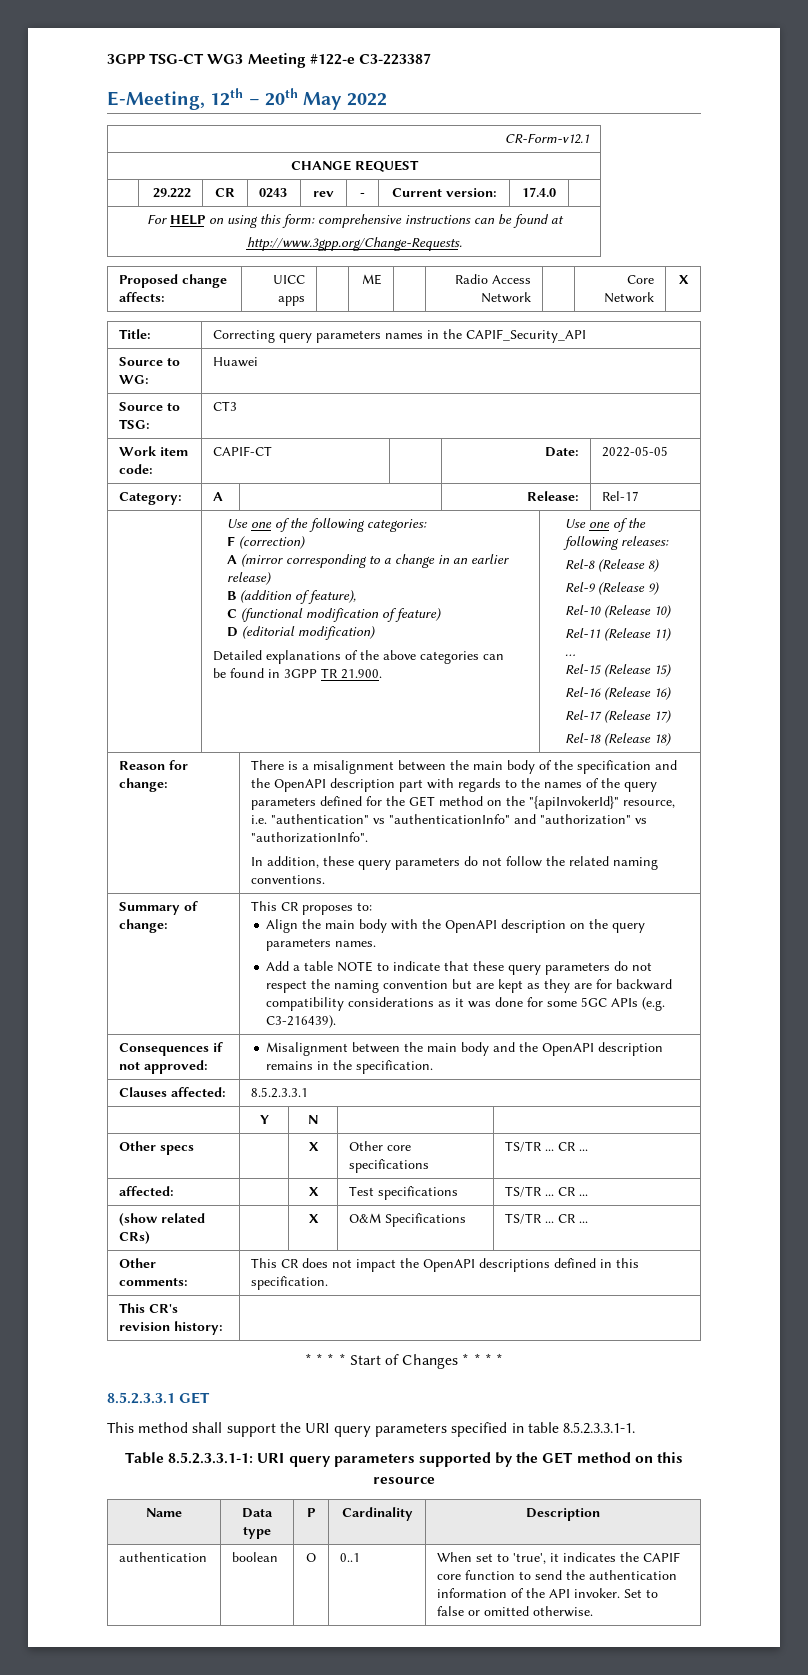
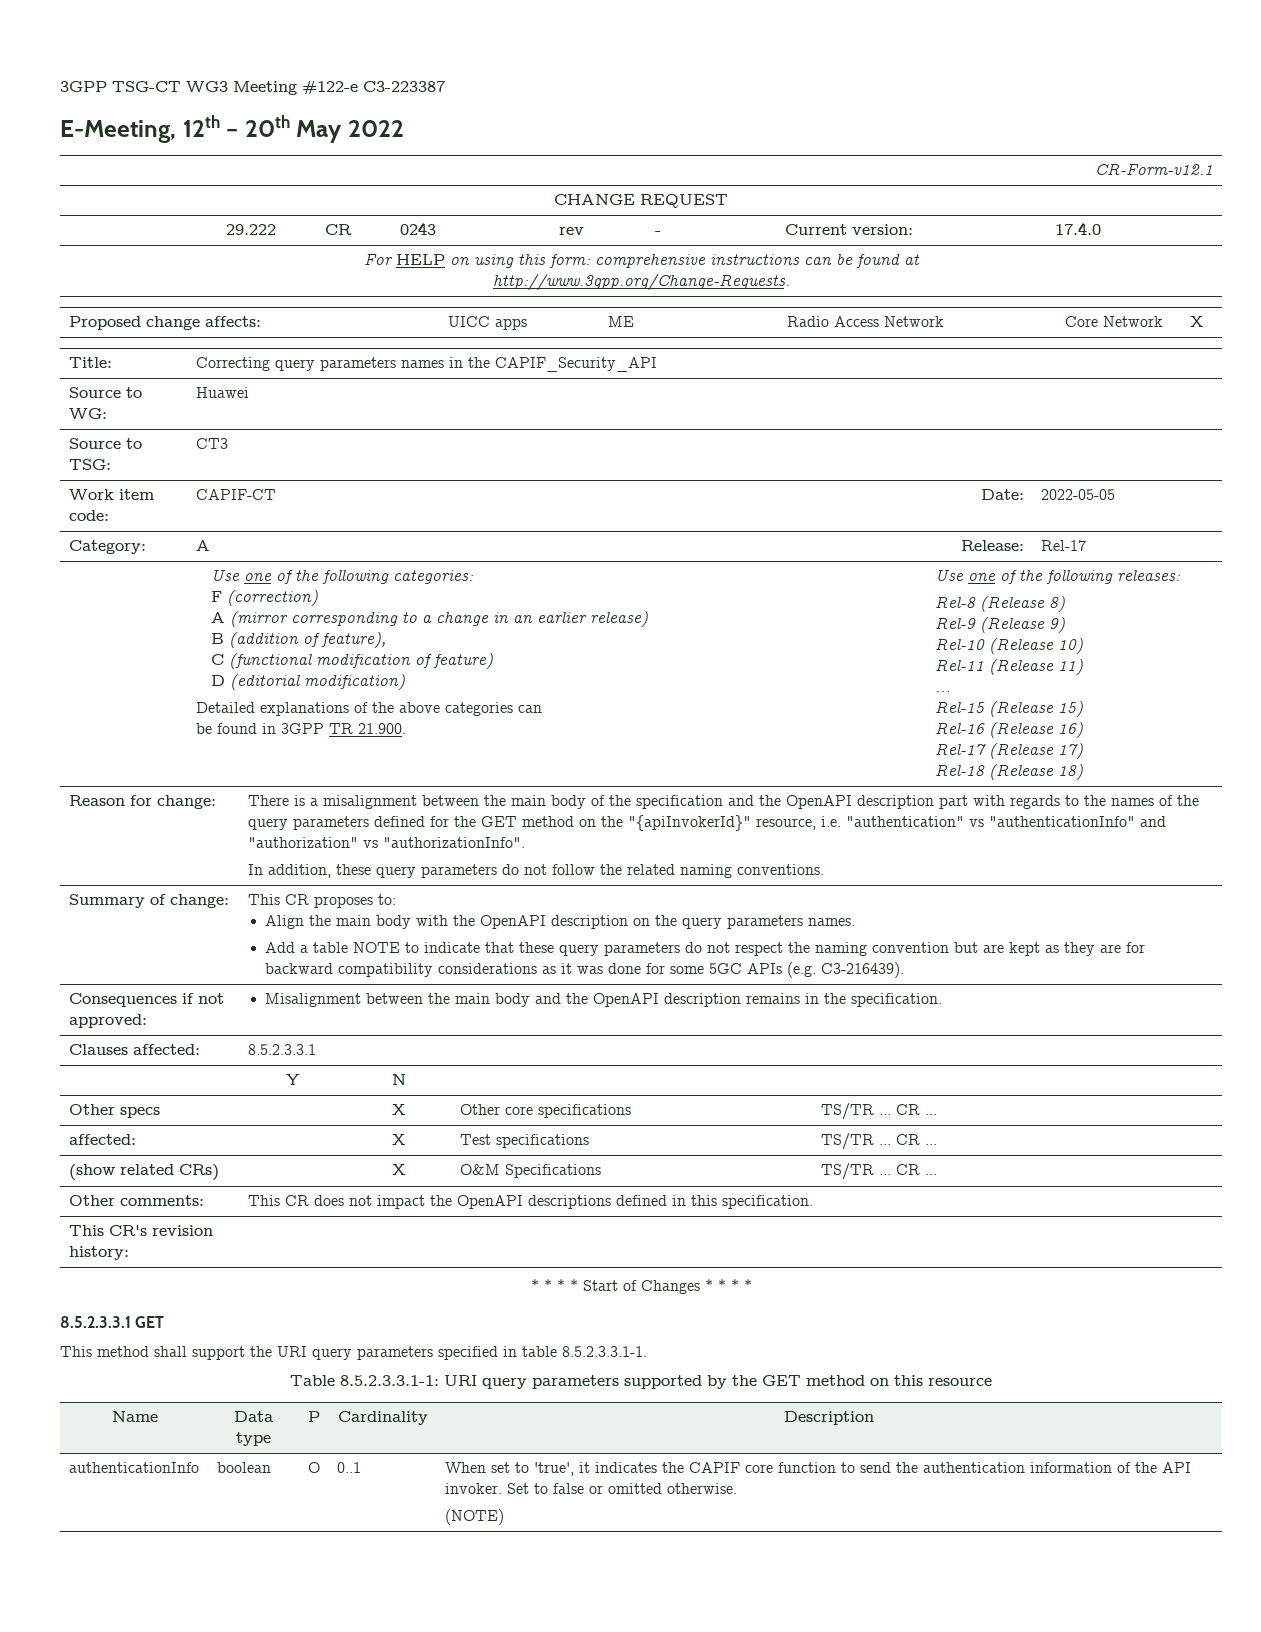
[119,1552,208,1562] authentication -> [68,1462,199,1473] authenticationInfo
(594, 1611) none -> [444,1509,504,1525] // (NOTE)

